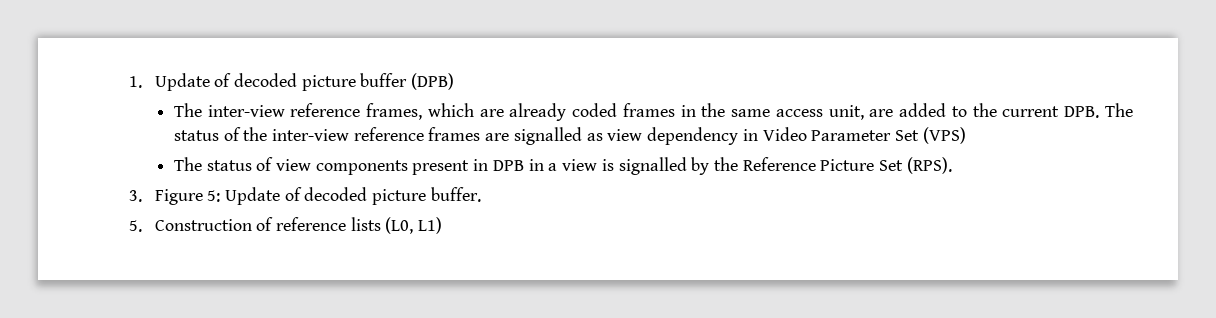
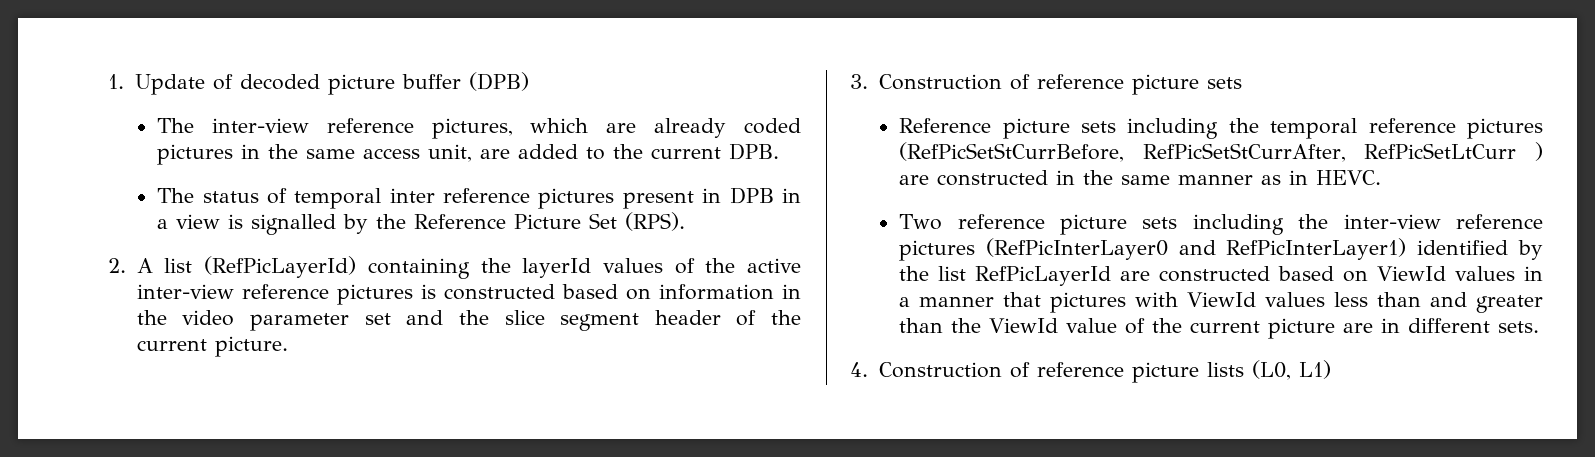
[366,103,423,120] frames, -> [431,118,513,139] pictures,
[622,103,675,117] frames -> [157,144,234,165] pictures
[1104,103,1133,117] [173,127,966,145] [173,157,408,175] The status of the inter-view reference frames are signalled as view dependency in Video Parameter Set (VPS) // The status of view components -> [157,188,615,209] // The status of temporal inter reference pictures
[129,187,481,205] [129,217,346,232] 3. Figure 5: Update of decoded picture buffer. // 5. Construction of reference -> [108,256,802,279] [136,284,801,305] [136,310,801,331] [136,336,288,357] [850,74,1242,95] [899,118,1543,139] [899,142,1543,162] [899,170,1382,186] [899,214,1543,235] [899,238,1543,261] [899,266,1543,286] [899,292,1543,313] [899,318,1540,339] [850,362,1199,383] 2. A list (RefPicLayerId) containing the layerId values of the active inter-view reference pictures is constructed based on information in the video parameter set and the slice segment header of the current picture. // 3. Construction of reference picture sets // Reference picture sets including the temporal reference pictures (RefPicSetStCurrBefore, RefPicSetStCurrAfter, RefPicSetLtCurr ) are constructed in the same manner as in HEVC. // Two reference picture sets including the inter-view reference pictures (RefPicInterLayer0 and RefPicInterLayer1) identified by the list RefPicLayerId are constructed based on ViewId values in a manner that pictures with ViewId values less than and greater than the ViewId value of the current picture are in different sets. // 4. Construction of reference picture

